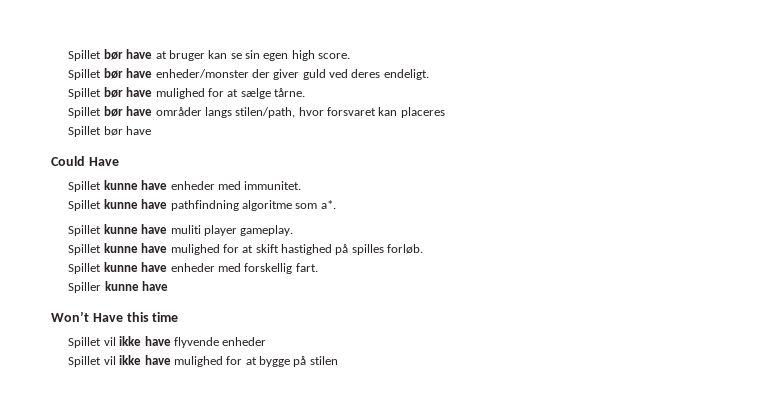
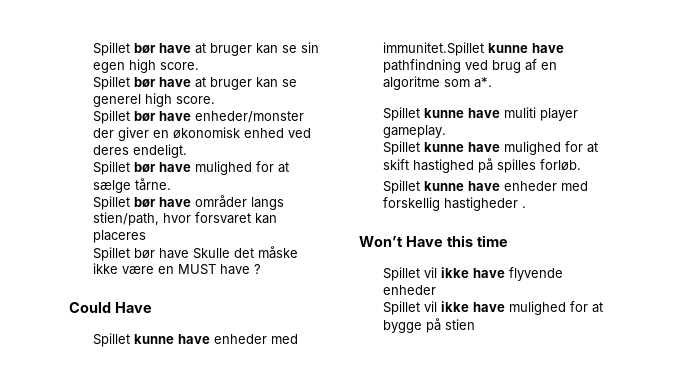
(351, 56) none -> [93,76,298,90] [93,93,216,107] // Spillet bør have at bruger kan se generel high score.
[302,69,326,80] guld -> [153,127,285,139] en økonomisk enhed
[235,107,296,118] stilen/path, -> [93,212,160,226] stien/path,
(152, 130) none -> [193,246,299,259] [93,263,262,275] Skulle det måske ikke være en MUST have ?
[244,181,302,190] [68,200,102,211] immunitet. // Spillet -> [383,42,485,56] immunitet.Spillet
(239, 205) none -> [465,59,558,73] ved brug af en
[295,263,318,272] [68,281,169,293] fart. // Spiller kunne have -> [444,197,527,211] hastigheder .
[309,356,338,365] stilen -> [445,319,476,330] stien

